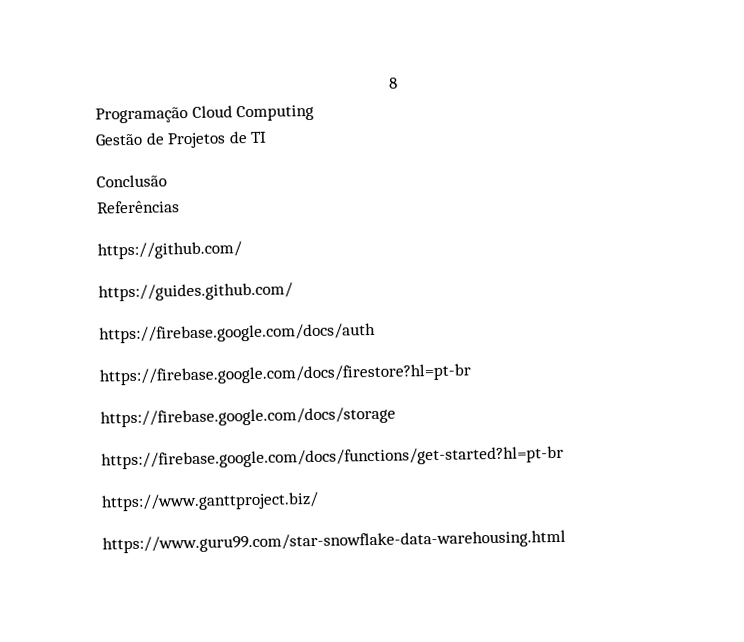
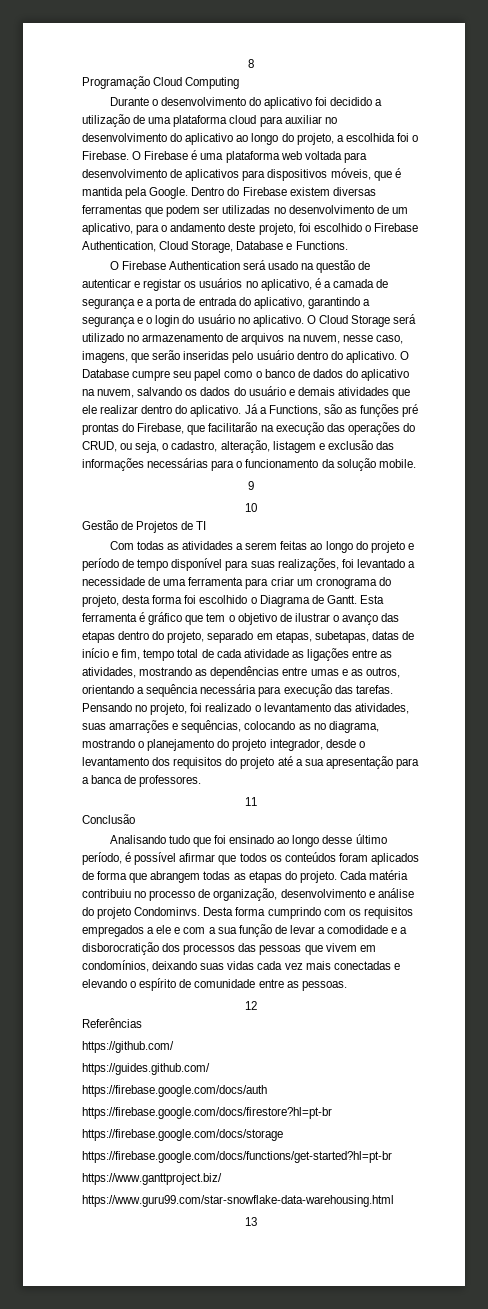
(315, 113) none -> [109,97,383,109] [82,114,337,127] [82,133,419,145] [82,150,367,163] [82,168,401,181] [82,187,376,199] [82,205,408,217] [82,223,418,235] [82,241,348,253] [109,260,371,273] [82,278,389,291] [82,297,370,309] [82,314,417,327] [82,333,403,345] [82,350,409,363] [82,369,410,381] [82,386,411,399] [82,404,419,417] [82,422,415,435] [82,440,394,453] [82,458,416,471] [248,481,254,490] [245,503,257,512] // Durante o desenvolvimento do aplicativo foi decidido a utilização de uma plataforma cloud para auxiliar no desenvolvimento do aplicativo ao longo do projeto, a escolhida foi o Firebase. O Firebase é uma plataforma web voltada para desenvolvimento de aplicativos para dispositivos móveis, que é mantida pela Google. Dentro do Firebase existem diversas ferramentas que podem ser utilizadas no desenvolvimento de um aplicativo, para o andamento deste projeto, foi escolhido o Firebase Authentication, Cloud Storage, Database e Functions. // O Firebase Authentication será usado na questão de autenticar e registar os usuários no aplicativo, é a camada de segurança e a porta de entrada do aplicativo, garantindo a segurança e o login do usuário no aplicativo. O Cloud Storage será utilizado no armazenamento de arquivos na nuvem, nesse caso, imagens, que serão inseridas pelo usuário dentro do aplicativo. O Database cumpre seu papel como o banco de dados do aplicativo na nuvem, salvando os dados do usuário e demais atividades que ele realizar dentro do aplicativo. Já a Functions, são as funções pré prontas do Firebase, que facilitarão na execução das operações do CRUD, ou seja, o cadastro, alteração, listagem e exclusão das informações necessárias para o funcionamento da solução mobile. // 9 // 10
[96,174,167,188] Conclusão -> [109,541,414,553] [82,558,415,571] [82,577,391,589] [82,595,384,607] [82,612,400,625] [82,631,414,643] [82,648,393,661] [82,666,400,679] [82,684,393,697] [82,703,409,715] [82,720,379,733] [82,739,365,751] [82,756,419,769] [82,775,202,787] [245,797,257,806] [82,814,135,824] [109,834,387,847] [82,852,419,865] [82,870,409,883] [82,888,414,901] [82,907,413,919] [82,924,408,937] [82,942,376,955] [82,960,400,972] [82,978,347,991] [245,1001,257,1010] Com todas as atividades a serem feitas ao longo do projeto e período de tempo disponível para suas realizações, foi levantado a necessidade de uma ferramenta para criar um cronograma do projeto, desta forma foi escolhido o Diagrama de Gantt. Esta ferramenta é gráfico que tem o objetivo de ilustrar o avanço das etapas dentro do projeto, separado em etapas, subetapas, datas de início e fim, tempo total de cada atividade as ligações entre as atividades, mostrando as dependências entre umas e as outros, orientando a sequência necessária para execução das tarefas. Pensando no projeto, foi realizado o levantamento das atividades, suas amarrações e sequências, colocando as no diagrama, mostrando o planejamento do projeto integrador, desde o levantamento dos requisitos do projeto até a sua apresentação para a banca de professores. // 11 // Conclusão // Analisando tudo que foi ensinado ao longo desse último período, é possível afirmar que todos os conteúdos foram aplicados de forma que abrangem todas as etapas do projeto. Cada matéria contribuiu no processo de organização, desenvolvimento e análise do projeto Condominvs. Desta forma cumprindo com os requisitos empregados a ele e com a sua função de levar a comodidade e a disborocratição dos processos das pessoas que vivem em condomínios, deixando suas vidas cada vez mais conectadas e elevando o espírito de comunidade entre as pessoas. // 12
(566, 541) none -> [245,1217,257,1226] // 13

